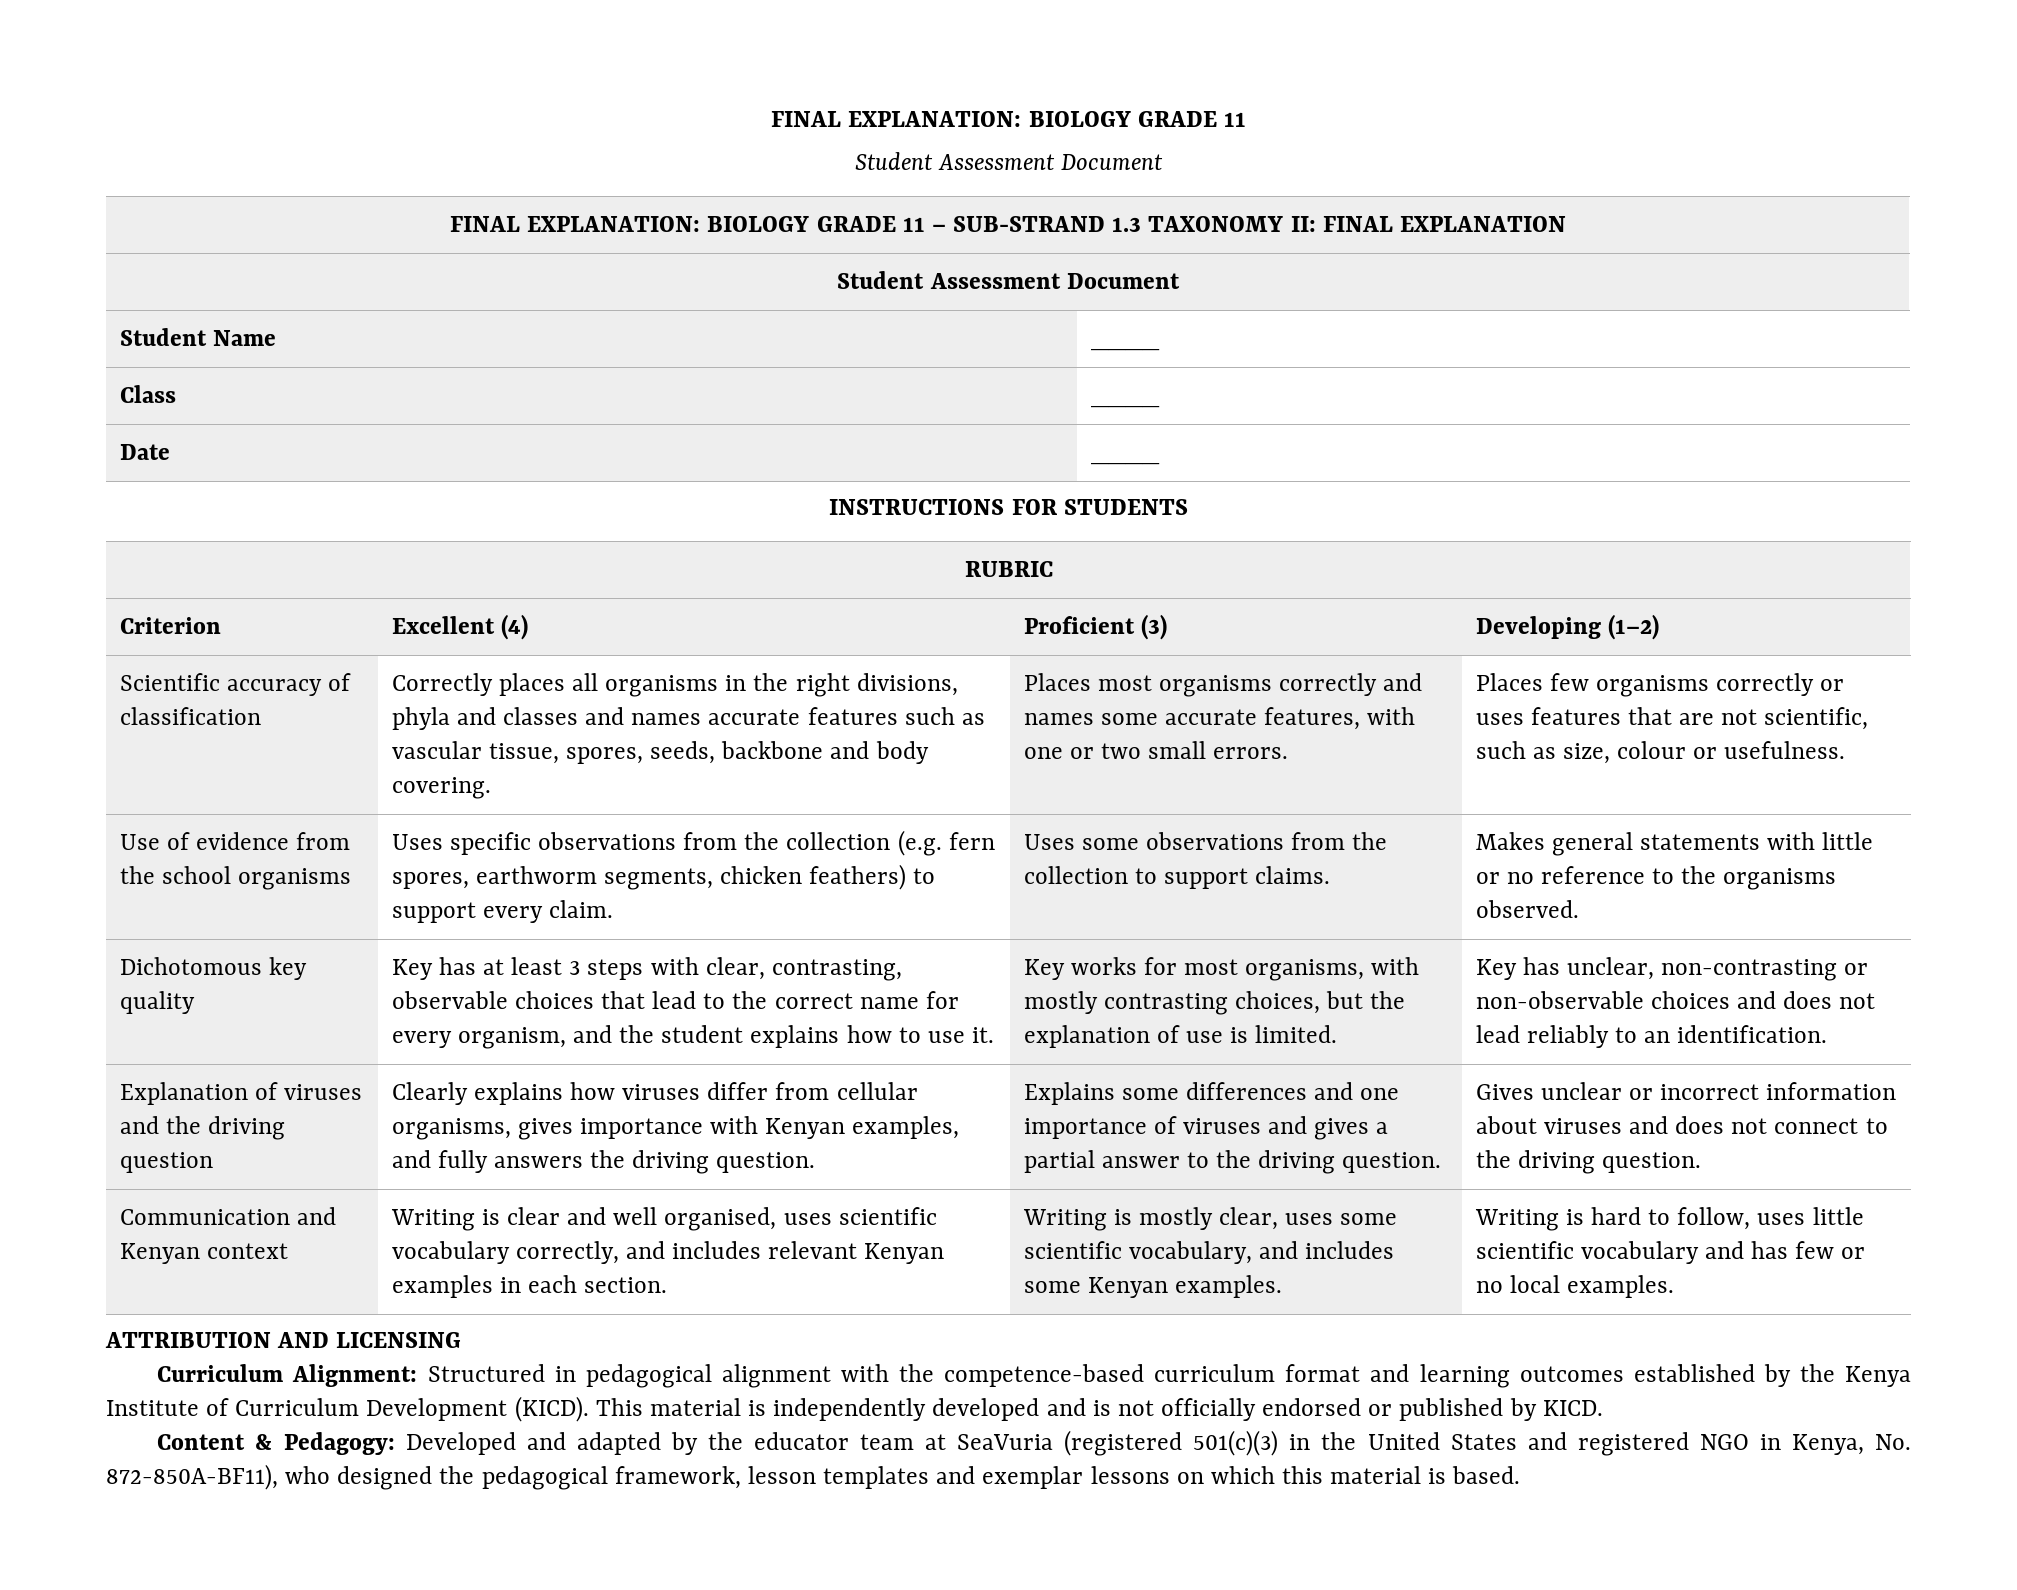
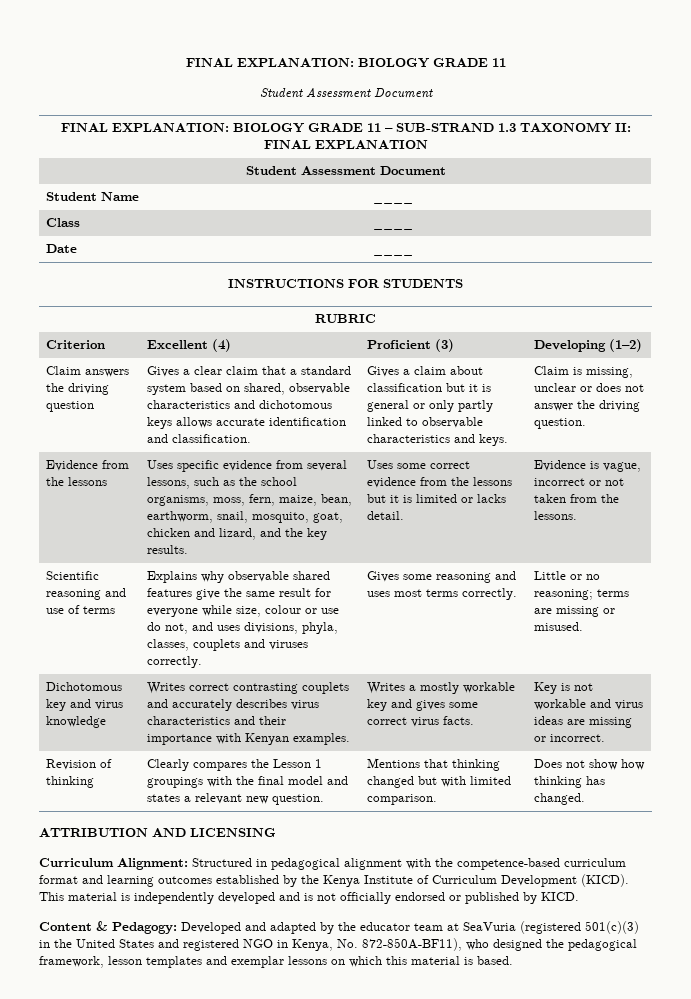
[119,673,351,696] [119,707,261,725] [391,673,958,697] [391,707,985,730] [391,741,929,764] [391,777,491,799] [1023,673,1423,697] [1023,707,1416,730] [1023,741,1289,759] [1475,673,1845,697] [1475,707,1869,730] [1475,741,1846,764] [119,832,351,850] [119,866,351,890] [391,830,995,856] [391,864,936,890] [391,900,613,923] [1023,832,1388,850] [1023,866,1331,889] [1475,832,1874,856] [1475,866,1837,890] [1475,900,1579,918] [119,957,307,980] [119,991,195,1014] [391,957,902,981] [391,991,959,1009] [391,1025,995,1049] [1023,957,1420,981] [1023,991,1406,1015] [1023,1025,1338,1048] [1475,957,1869,981] [1475,991,1876,1009] [1475,1025,1828,1048] [119,1082,362,1105] [119,1116,285,1140] [119,1152,213,1173] [391,1082,918,1105] [391,1116,960,1140] [391,1150,816,1174] [1023,1082,1400,1105] [1023,1116,1389,1140] [1023,1150,1442,1174] [1475,1082,1897,1100] [1475,1116,1888,1134] [1475,1150,1701,1174] [119,1207,336,1225] [119,1243,288,1264] [390,1207,937,1231] [391,1241,945,1264] [391,1275,668,1298] [1022,1207,1398,1231] [1023,1241,1395,1264] [1023,1275,1282,1298] [1474,1207,1864,1231] [1475,1241,1866,1264] [1475,1275,1674,1298] Scientific accuracy of classification | Correctly places all organisms in the right divisions, phyla and classes and names accurate features such as vascular tissue, spores, seeds, backbone and body covering. | Places most organisms correctly and names some accurate features, with one or two small errors. | Places few organisms correctly or uses features that are not scientific, such as size, colour or usefulness. // Use of evidence from the school organisms | Uses specific observations from the collection (e.g. fern spores, earthworm segments, chicken feathers) to support every claim. | Uses some observations from the collection to support claims. | Makes general statements with little or no reference to the organisms observed. // Dichotomous key quality | Key has at least 3 steps with clear, contrasting, observable choices that lead to the correct name for every organism, and the student explains how to use it. | Key works for most organisms, with mostly contrasting choices, but the explanation of use is limited. | Key has unclear, non-contrasting or non-observable choices and does not lead reliably to an identification. // Explanation of viruses and the driving question | Clearly explains how viruses differ from cellular organisms, gives importance with Kenyan examples, and fully answers the driving question. | Explains some differences and one importance of viruses and gives a partial answer to the driving question. | Gives unclear or incorrect information about viruses and does not connect to the driving question. // Communication and Kenyan context | Writing is clear and well organised, uses scientific vocabulary correctly, and includes relevant Kenyan examples in each section. | Writing is mostly clear, uses some scientific vocabulary, and includes some Kenyan examples. | Writing is hard to follow, uses little scientific vocabulary and has few or no local examples. -> [45,366,129,377] [45,383,109,395] [45,401,94,412] [146,366,351,377] [146,383,350,395] [146,400,332,409] [146,417,346,429] [146,434,251,443] [366,366,483,377] [366,383,491,392] [366,400,493,412] [366,417,483,428] [366,434,508,446] [533,366,633,378] [533,383,644,392] [533,400,640,412] [533,418,586,429] [45,460,129,471] [45,477,107,486] [146,460,347,472] [146,477,297,489] [146,494,352,506] [146,511,343,523] [146,528,327,540] [146,545,188,554] [366,460,470,469] [366,477,512,488] [366,494,506,503] [366,511,404,520] [533,460,641,472] [533,478,624,486] [533,494,619,503] [533,511,577,520] [45,571,99,580] [45,588,126,600] [45,605,115,614] [146,571,330,583] [146,588,331,600] [146,605,339,617] [146,622,338,634] [146,639,308,651] [146,656,202,668] [366,571,516,583] [366,588,517,600] [533,571,600,580] [533,589,629,600] [533,606,615,617] [533,622,583,631] [45,682,122,691] [45,699,123,711] [45,716,106,728] [146,682,349,694] [146,699,319,711] [146,716,286,725] [146,733,350,745] [366,682,515,694] [366,699,478,711] [366,716,474,727] [533,682,593,694] [533,699,643,710] [533,716,632,728] [533,734,605,742] [45,759,112,770] [45,776,94,788] [146,759,322,771] [146,776,348,788] [146,793,324,805] [366,758,500,771] [366,776,511,788] [366,794,437,805] [533,759,645,770] [533,776,605,788] [533,793,585,805] Claim answers the driving question | Gives a clear claim that a standard system based on shared, observable characteristics and dichotomous keys allows accurate identification and classification. | Gives a claim about classification but it is general or only partly linked to observable characteristics and keys. | Claim is missing, unclear or does not answer the driving question. // Evidence from the lessons | Uses specific evidence from several lessons, such as the school organisms, moss, fern, maize, bean, earthworm, snail, mosquito, goat, chicken and lizard, and the key results. | Uses some correct evidence from the lessons but it is limited or lacks detail. | Evidence is vague, incorrect or not taken from the lessons. // Scientific reasoning and use of terms | Explains why observable shared features give the same result for everyone while size, colour or use do not, and uses divisions, phyla, classes, couplets and viruses correctly. | Gives some reasoning and uses most terms correctly. | Little or no reasoning; terms are missing or misused. // Dichotomous key and virus knowledge | Writes correct contrasting couplets and accurately describes virus characteristics and their importance with Kenyan examples. | Writes a mostly workable key and gives some correct virus facts. | Key is not workable and virus ideas are missing or incorrect. // Revision of thinking | Clearly compares the Lesson 1 groupings with the final model and states a relevant new question. | Mentions that thinking changed but with limited comparison. | Does not show how thinking has changed.

